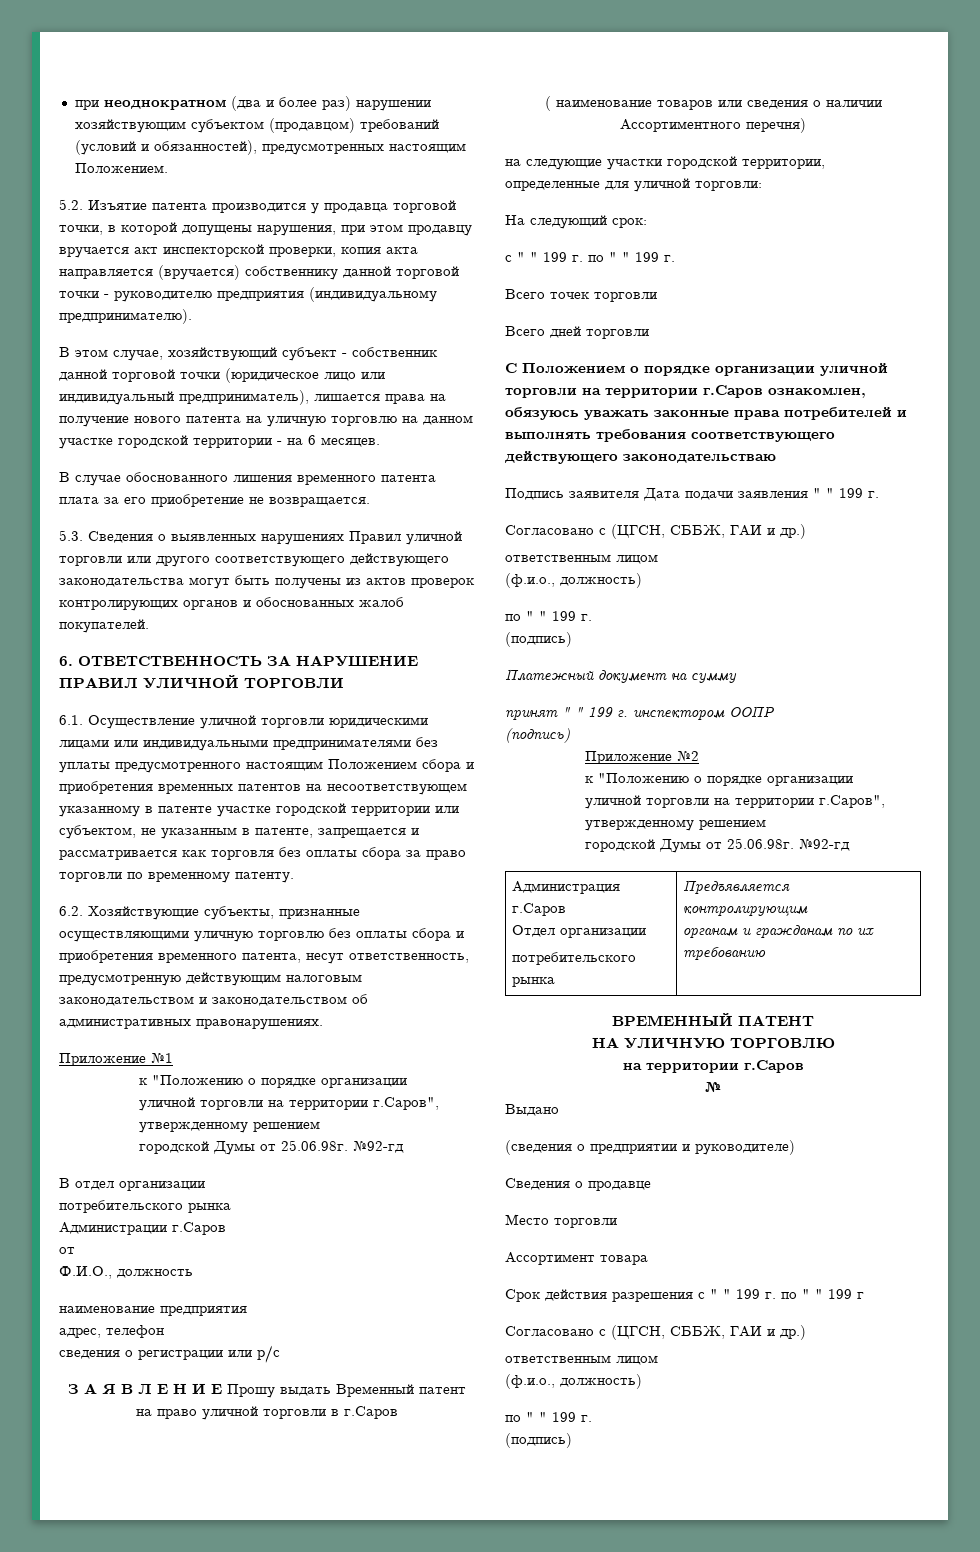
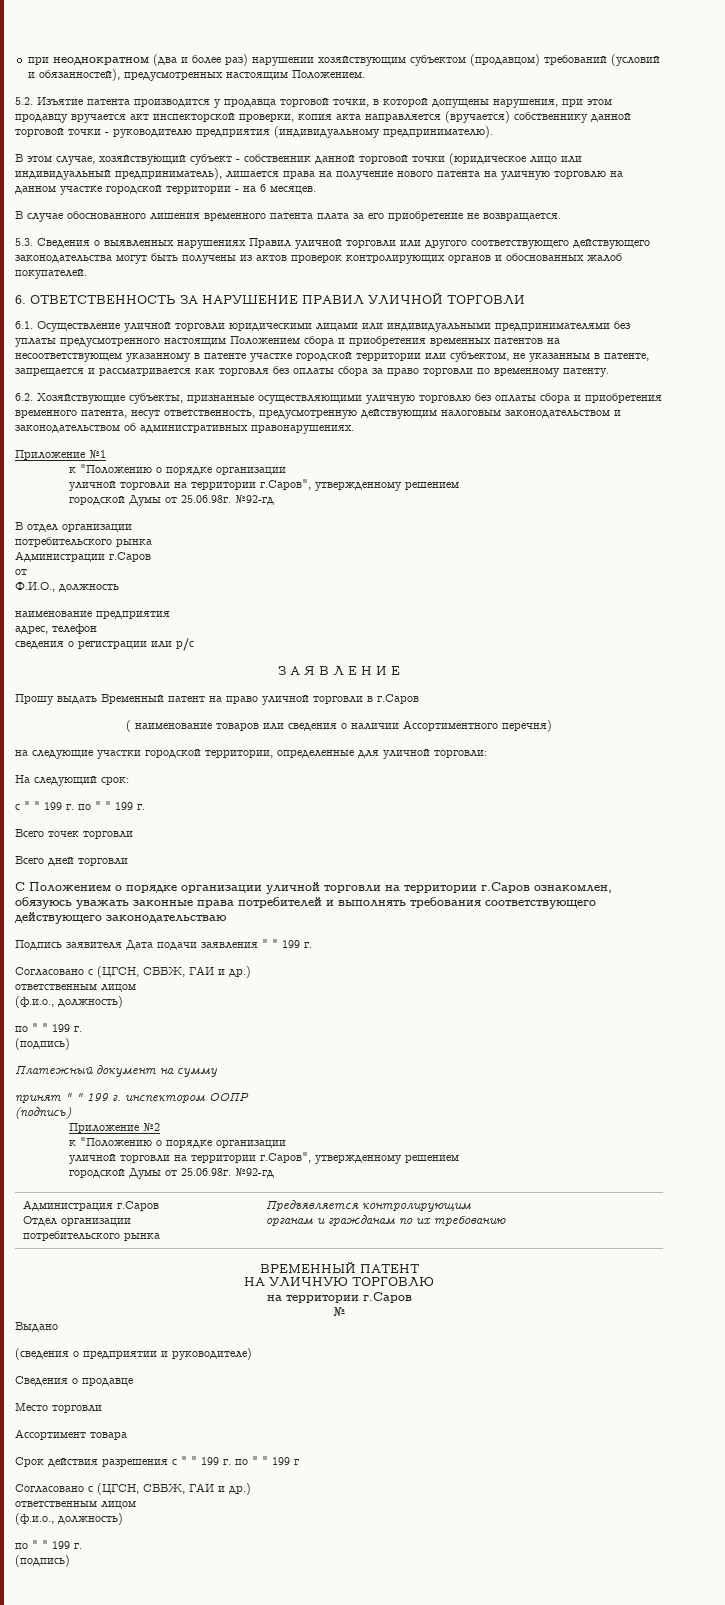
(222, 1389) none -> (400, 670) //

